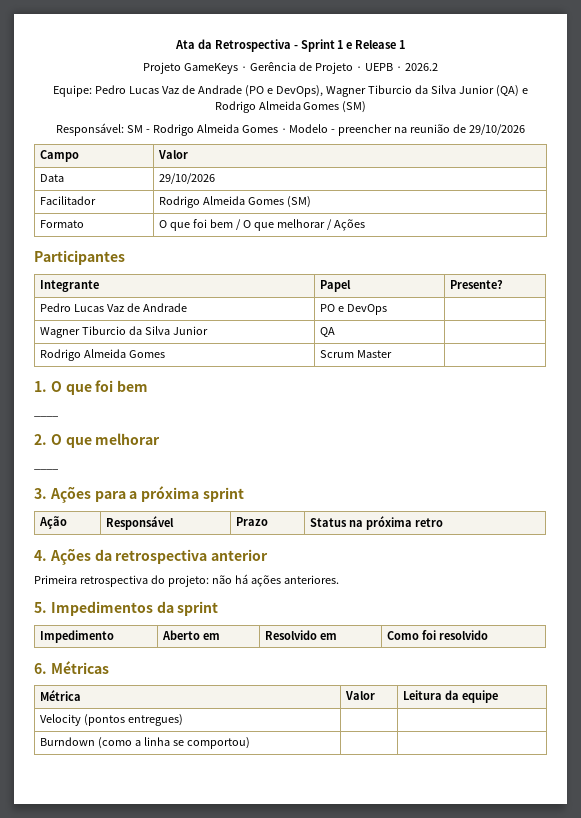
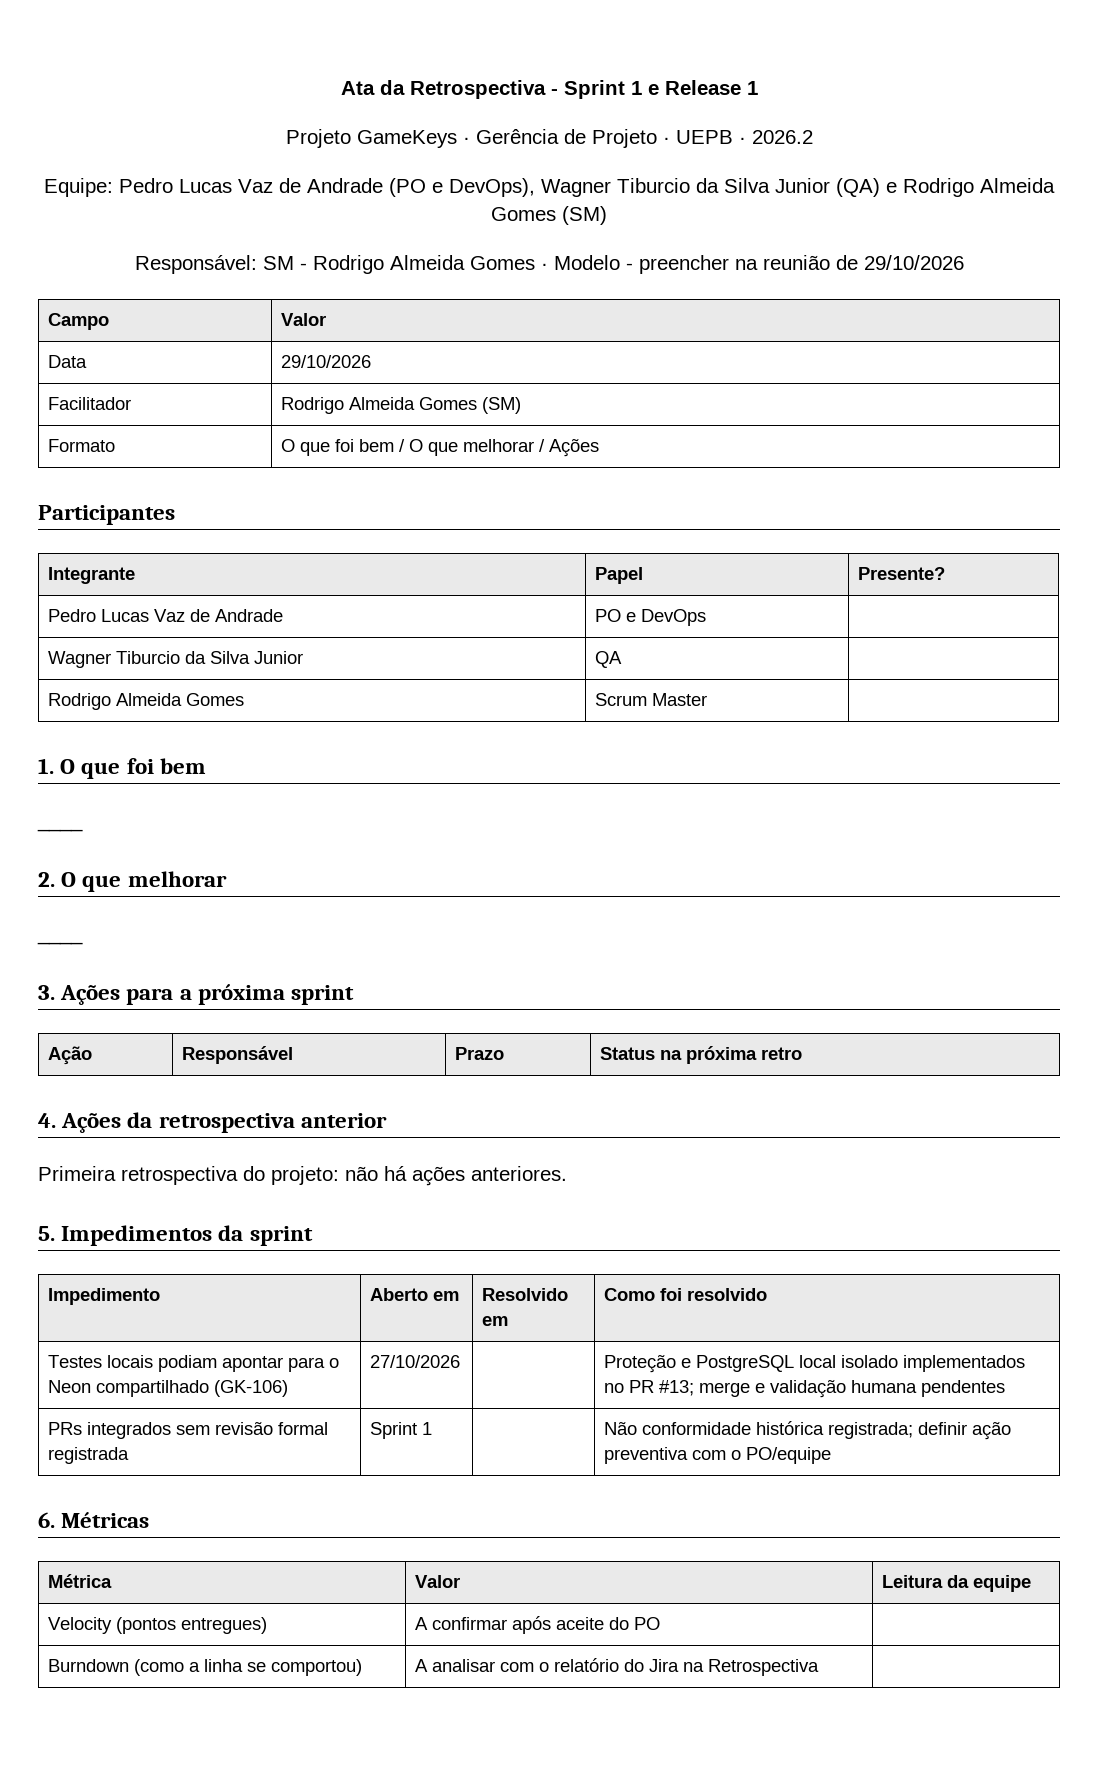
(489, 635) none -> [48,1355,340,1372] [48,1380,289,1397] [370,1355,461,1368] [604,1354,1026,1373] [604,1379,1006,1398] [48,1421,329,1439] [48,1447,130,1464] [370,1422,433,1439] [604,1421,1012,1440] [604,1447,832,1464] // Testes locais podiam apontar para o Neon compartilhado (GK-106) | 27/10/2026 | | Proteção e PostgreSQL local isolado implementados no PR #13; merge e validação humana pendentes // PRs integrados sem revisão formal registrada | Sprint 1 | | Não conformidade histórica registrada; definir ação preventiva com o PO/equipe
(184, 720) none -> [415,1616,661,1634] A confirmar após aceite do PO
(251, 743) none -> [415,1658,820,1676] A analisar com o relatório do Jira na Retrospectiva

